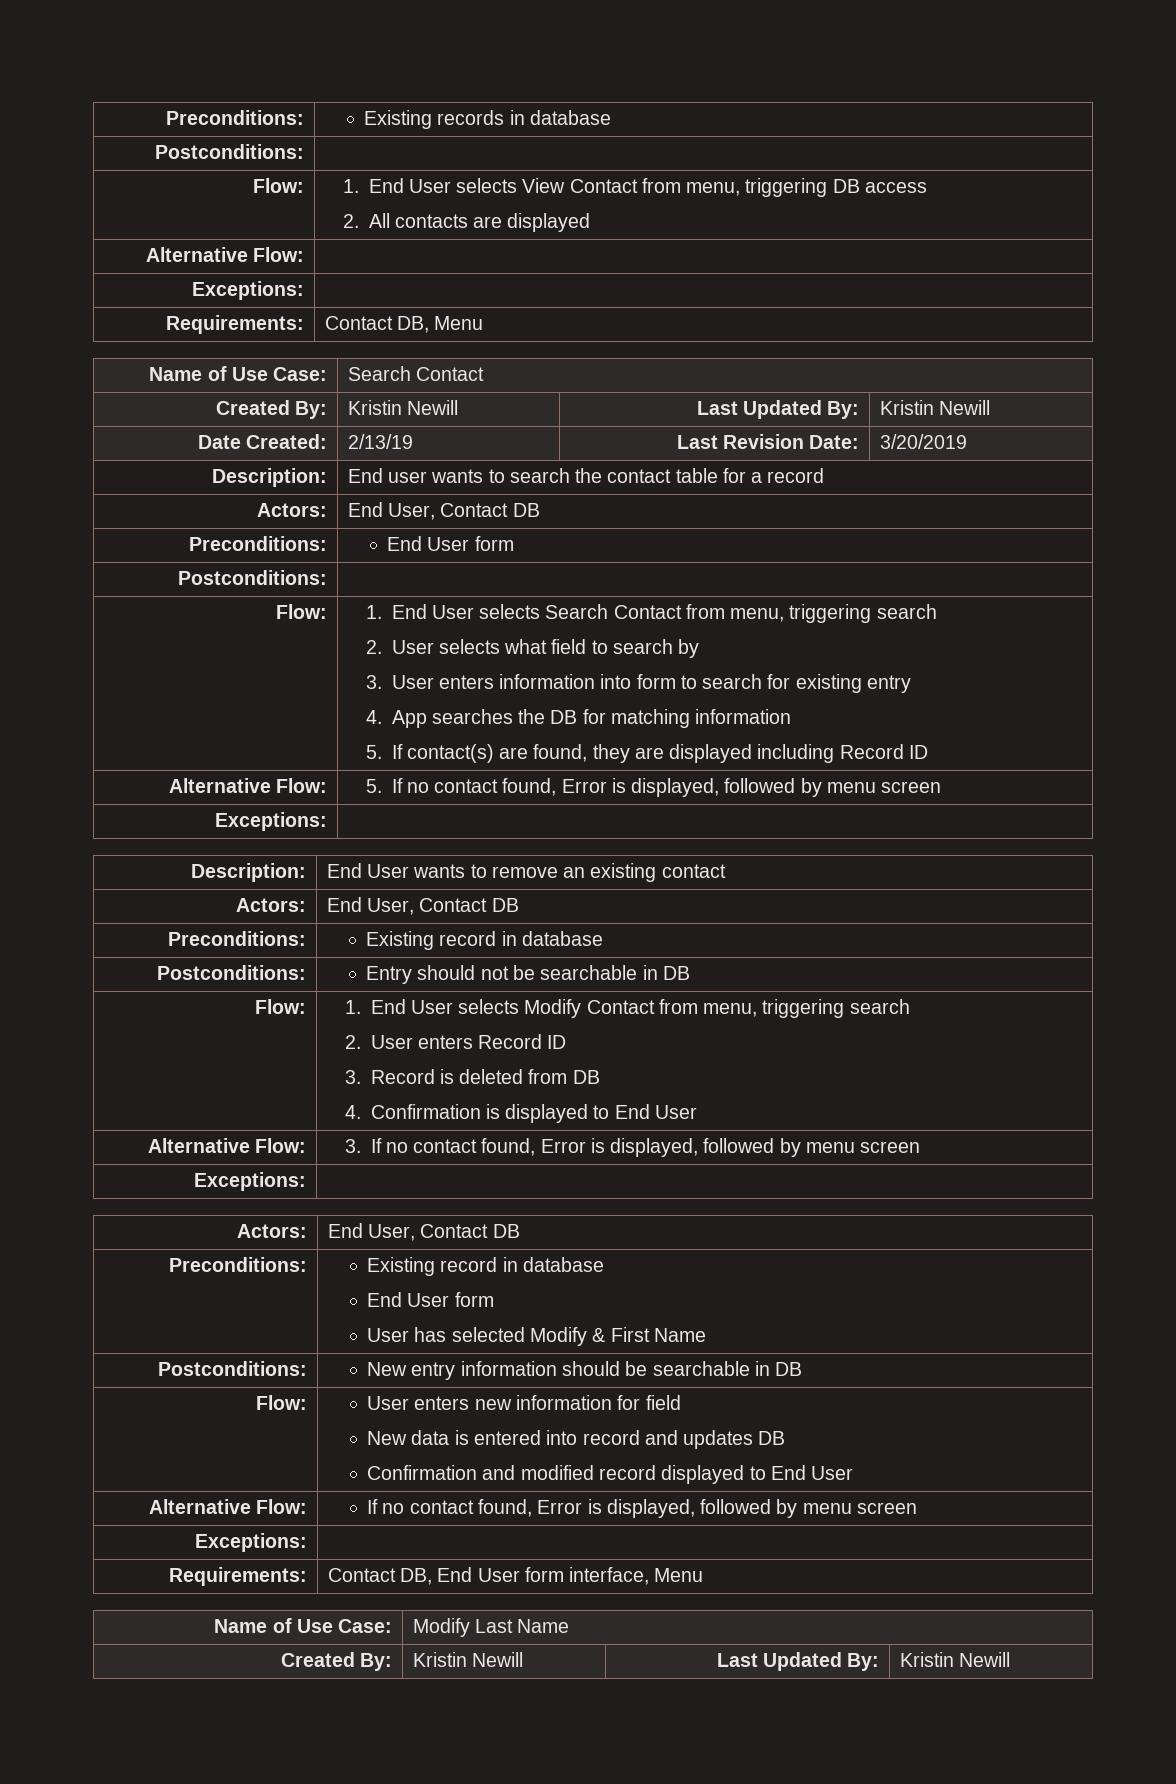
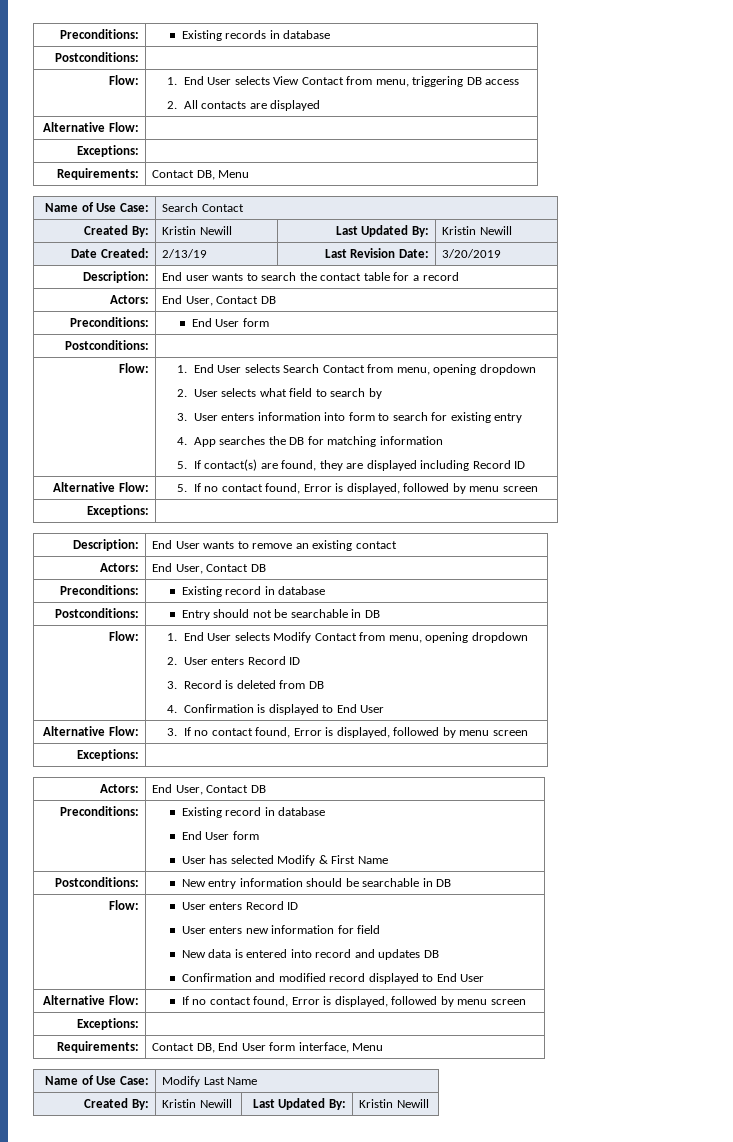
[789,604,937,623] triggering search -> [433,364,536,375] opening dropdown
[762,999,910,1018] triggering search -> [425,632,528,643] opening dropdown
(470, 1403) none -> [245,901,299,910] [181,926,243,934] Record ID // User enters

